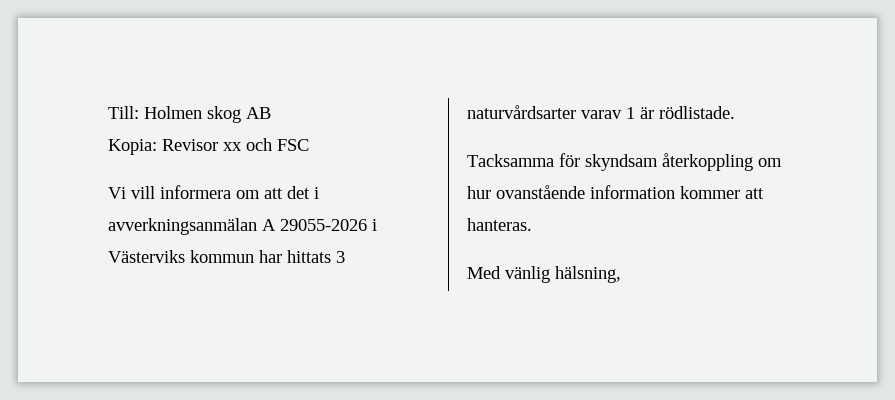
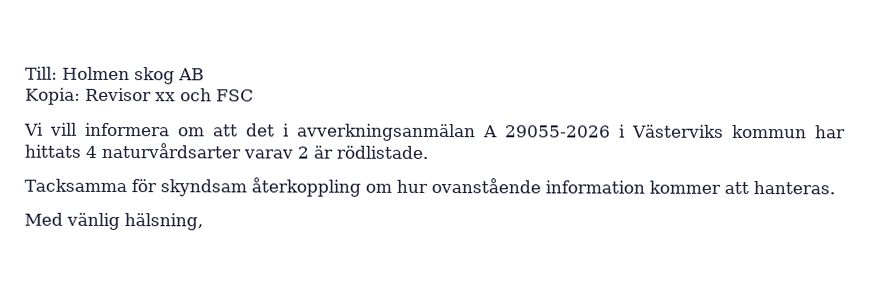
[336,251,345,263] 3 -> [85,145,97,158] 4
[626,107,635,119] 1 -> [297,146,309,159] 2

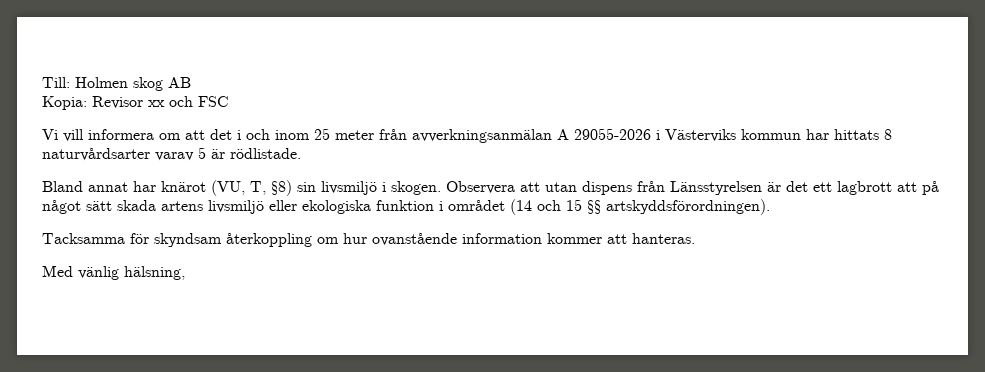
(291, 130) none -> [246,128,407,140] och inom 25 meter från
[85,145,97,158] 4 -> [884,129,892,140] 8
[297,146,309,159] 2 -> [198,147,206,159] 5
(428, 152) none -> [42,180,939,196] [42,199,770,215] // Bland annat har knärot (VU, T, §8) sin livsmiljö i skogen. Observera att utan dispens från Länsstyrelsen är det ett lagbrott att på något sätt skada artens livsmiljö eller ekologiska funktion i området (14 och 15 §§ artskyddsförordningen).

